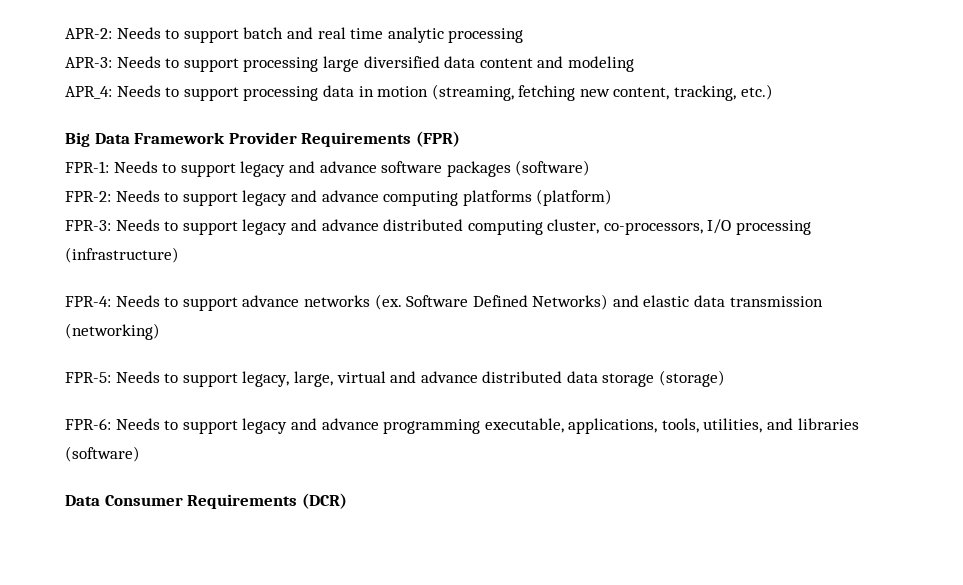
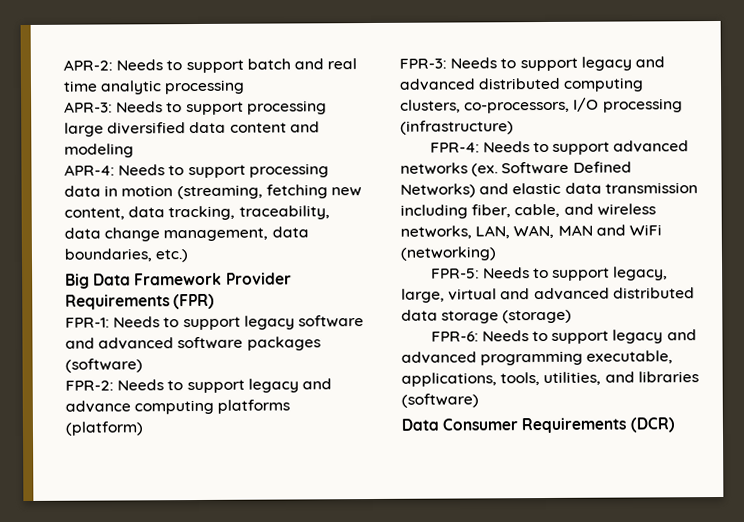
[65,86,112,99] APR_4: -> [64,164,115,176] APR-4:
[674,85,737,101] tracking, -> [128,205,330,221] [64,226,309,242] [64,248,152,262] data tracking, traceability, data change management, data boundaries,
[288,161,377,173] and advance -> [297,315,364,328] [65,337,175,350] software and advanced
[321,219,379,231] advance -> [399,78,476,91] advanced
[547,219,600,234] cluster, -> [400,99,461,113] clusters,
[242,295,300,307] advance -> [613,140,690,153] advanced
(823, 301) none -> [400,203,656,219] [400,224,662,239] including fiber, cable, and wireless networks, LAN, WAN, MAN and WiFi
[420,371,478,383] advance -> [533,287,610,301] advanced
[321,418,379,430] advance -> [401,351,477,364] advanced

